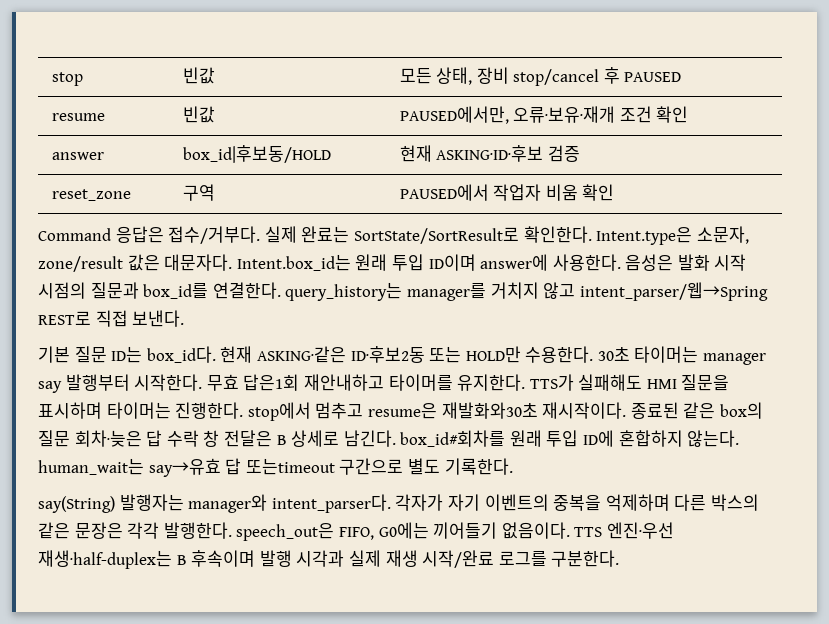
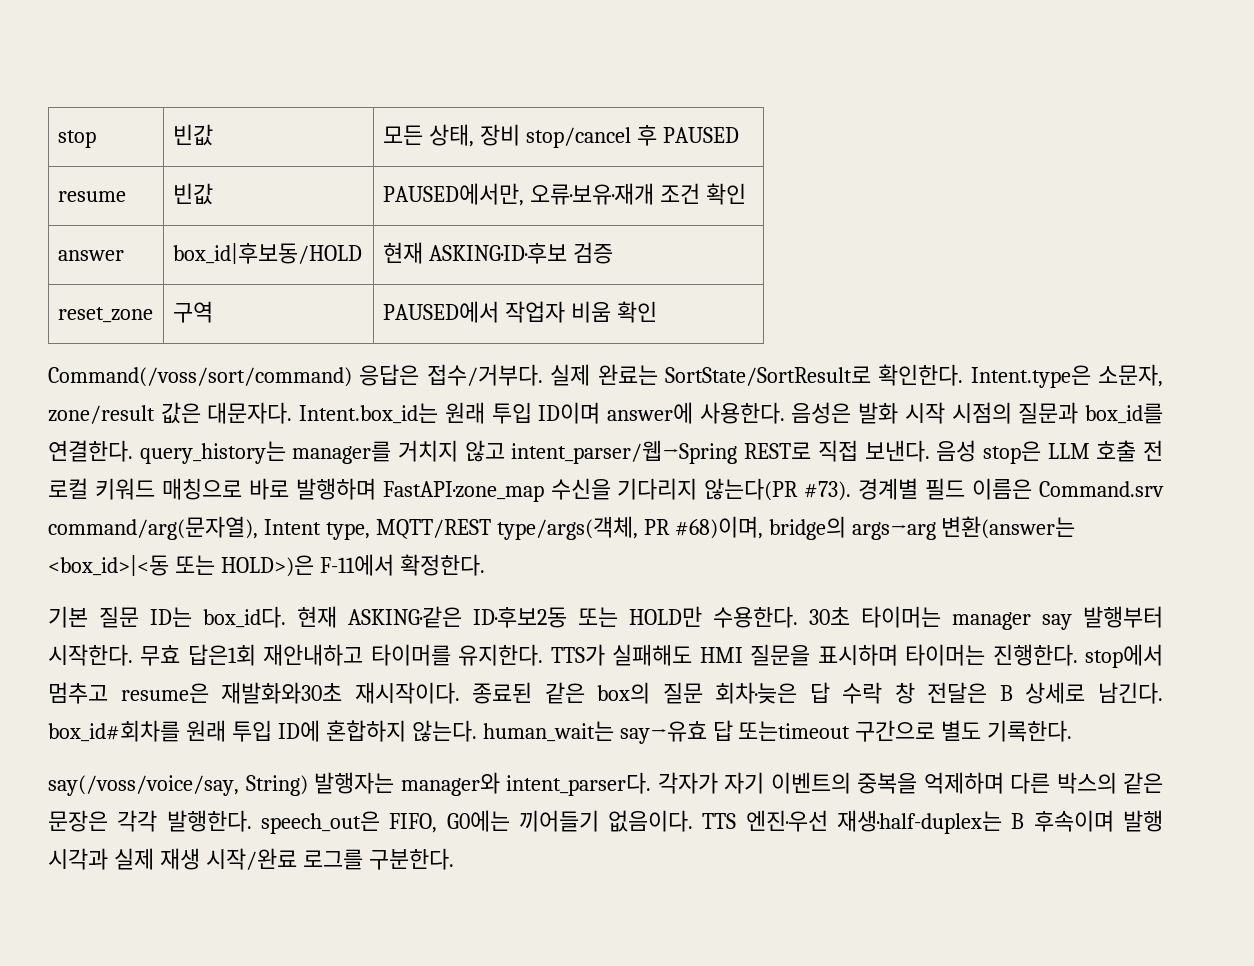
[38,228,111,241] Command -> [48,367,352,387] Command(/voss/sort/command)
(185, 318) none -> [936,440,1163,464] [48,478,1164,502] [48,516,1076,540] [48,554,485,577] 음성 stop은 LLM 호출 전 로컬 키워드 매칭으로 바로 발행하며 FastAPI·zone_map 수신을 기다리지 않는다(PR #73). 경계별 필드 이름은 Command.srv command/arg(문자열), Intent type, MQTT/REST type/args(객체, PR #68)이며, bridge의 args→arg 변환(answer는 <box_id>|<동 또는 HOLD>)은 F-11에서 확정한다.
[38,496,115,513] say(String) -> [48,775,308,796] say(/voss/voice/say, String)

